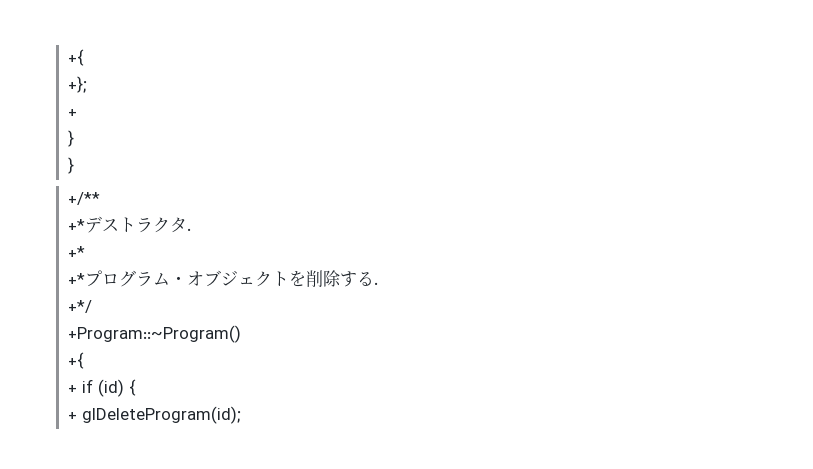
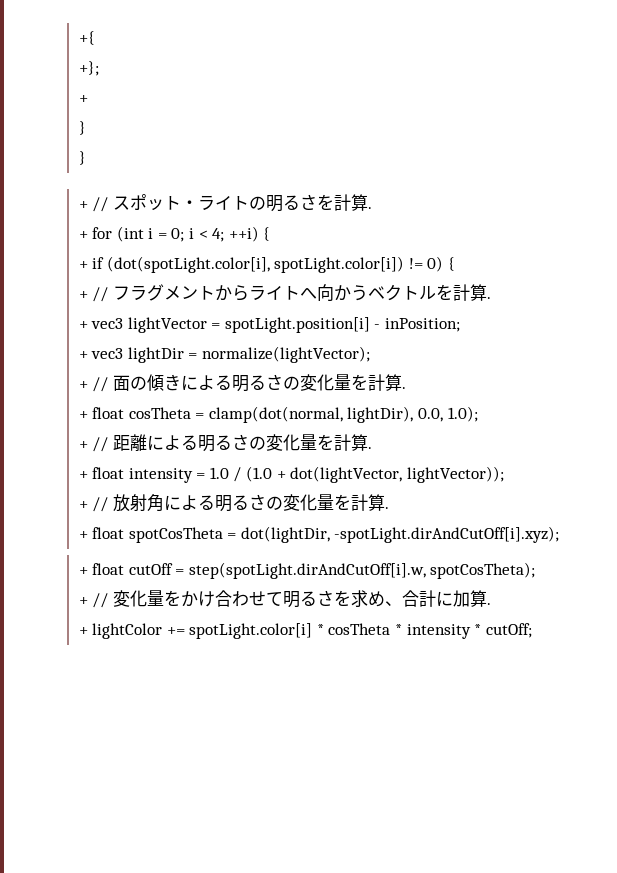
[67,192,100,205] [67,216,191,233] [67,246,85,258] [67,270,378,287] [67,300,92,313] [67,325,241,343] [67,352,84,369] [67,379,136,397] [67,406,241,424] +/** // +*デストラクタ. // +* // +*プログラム・オブジェクトを削除する. // +*/ // +Program::~Program() // +{ // + if (id) { // + glDeleteProgram(id); -> [78,194,372,212] [78,226,271,242] [78,256,456,273] [78,284,491,302] [78,317,461,333] [78,346,370,363] [78,374,406,392] [78,406,478,423] [78,434,372,452] [78,466,504,483] [78,494,389,512] [78,526,560,543] [78,562,536,579] [78,590,491,608] [78,623,532,639] + // スポット・ライトの明るさを計算. // + for (int i = 0; i < 4; ++i) { // + if (dot(spotLight.color[i], spotLight.color[i]) != 0) { // + // フラグメントからライトへ向かうベクトルを計算. // + vec3 lightVector = spotLight.position[i] - inPosition; // + vec3 lightDir = normalize(lightVector); // + // 面の傾きによる明るさの変化量を計算. // + float cosTheta = clamp(dot(normal, lightDir), 0.0, 1.0); // + // 距離による明るさの変化量を計算. // + float intensity = 1.0 / (1.0 + dot(lightVector, lightVector)); // + // 放射角による明るさの変化量を計算. // + float spotCosTheta = dot(lightDir, -spotLight.dirAndCutOff[i].xyz); // + float cutOff = step(spotLight.dirAndCutOff[i].w, spotCosTheta); // + // 変化量をかけ合わせて明るさを求め、合計に加算. // + lightColor += spotLight.color[i] * cosTheta * intensity * cutOff;

